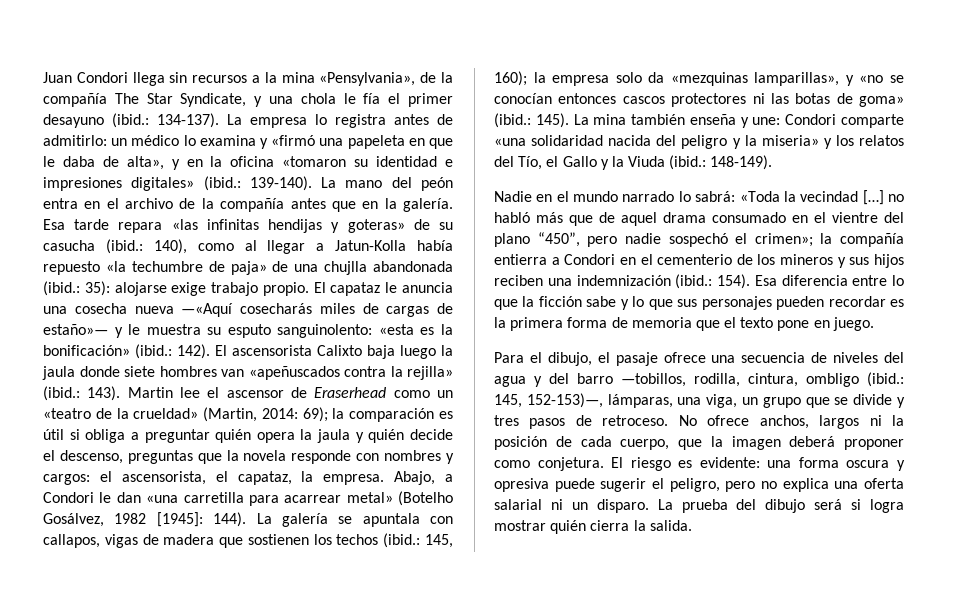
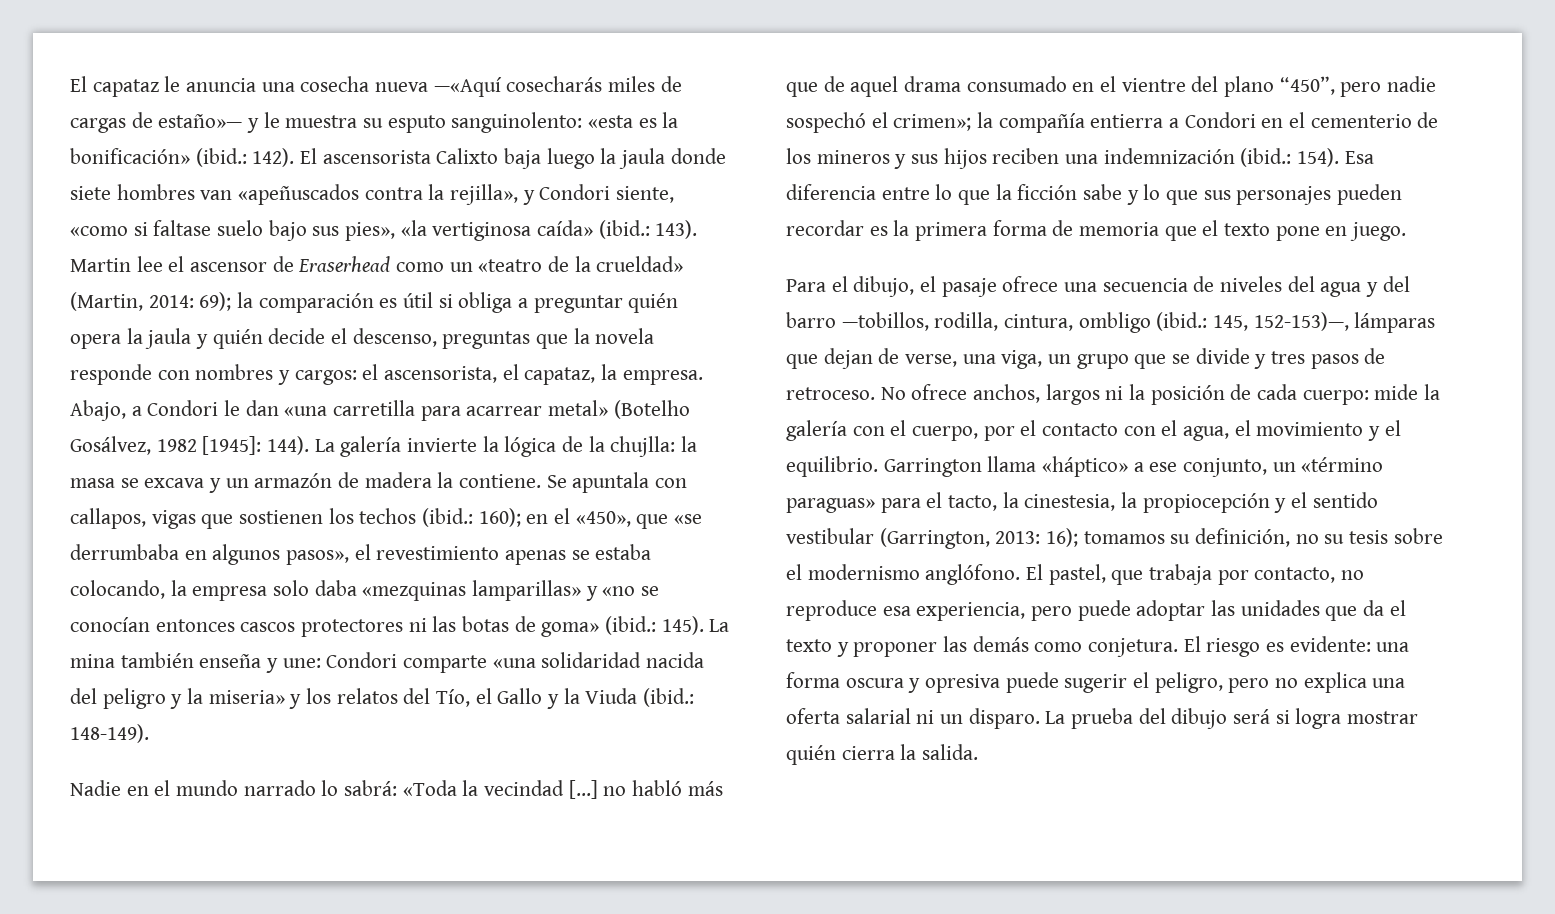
[43,72,454,86] [43,93,454,107] [43,113,453,128] [43,135,453,149] [43,156,454,170] [43,176,453,191] [43,198,454,212] [43,219,454,233] [43,239,453,254] [43,261,453,275] [43,281,309,296] Juan Condori llega sin recursos a la mina «Pensylvania», de la compañía The Star Syndicate, y una chola le fía el primer desayuno (ibid.: 134-137). La empresa lo registra antes de admitirlo: un médico lo examina y «firmó una papeleta en que le daba de alta», y en la oficina «tomaron su identidad e impresiones digitales» (ibid.: 139-140). La mano del peón entra en el archivo de la compañía antes que en la galería. Esa tarde repara «las infinitas hendijas y goteras» de su casucha (ibid.: 140), como al llegar a Jatun-Kolla había repuesto «la techumbre de paja» de una chujlla abandonada (ibid.: 35): alojarse exige trabajo propio. -> (70, 84) none
[407,366,453,380] rejilla» -> [450,184,675,205] [70,220,594,241] rejilla», y Condori siente, «como si faltase suelo bajo sus pies», «la vertiginosa caída»
[338,516,353,524] se -> [407,436,698,457] [70,472,567,493] invierte la lógica de la chujlla: la masa se excava y un armazón de madera la contiene. Se
[142,534,215,545] de madera -> (196, 519) none
[424,534,453,548] [494,71,840,86] 145, 160); la empresa solo da «mezquinas lamparillas», -> [478,508,703,529] [70,544,652,565] [70,580,582,601] 160); en el «450», que «se derrumbaba en algunos pasos», el revestimiento apenas se estaba colocando, la empresa solo daba «mezquinas lamparillas»
[607,394,673,408] lámparas, -> [1354,312,1436,333] [786,348,958,369] lámparas que dejan de verse,
[620,436,904,450] cuerpo, que la imagen deberá proponer -> [1302,384,1441,405] [786,420,1401,441] [786,456,1384,477] [786,492,1378,513] [786,528,1443,549] [786,564,1365,585] [786,600,1406,621] [786,636,1029,657] cuerpo: mide la galería con el cuerpo, por el contacto con el agua, el movimiento y el equilibrio. Garrington llama «háptico» a ese conjunto, un «término paraguas» para el tacto, la cinestesia, la propiocepción y el sentido vestibular (Garrington, 2013: 16); tomamos su definición, no su tesis sobre el modernismo anglófono. El pastel, que trabaja por contacto, no reproduce esa experiencia, pero puede adoptar las unidades que da el texto y proponer las demás

